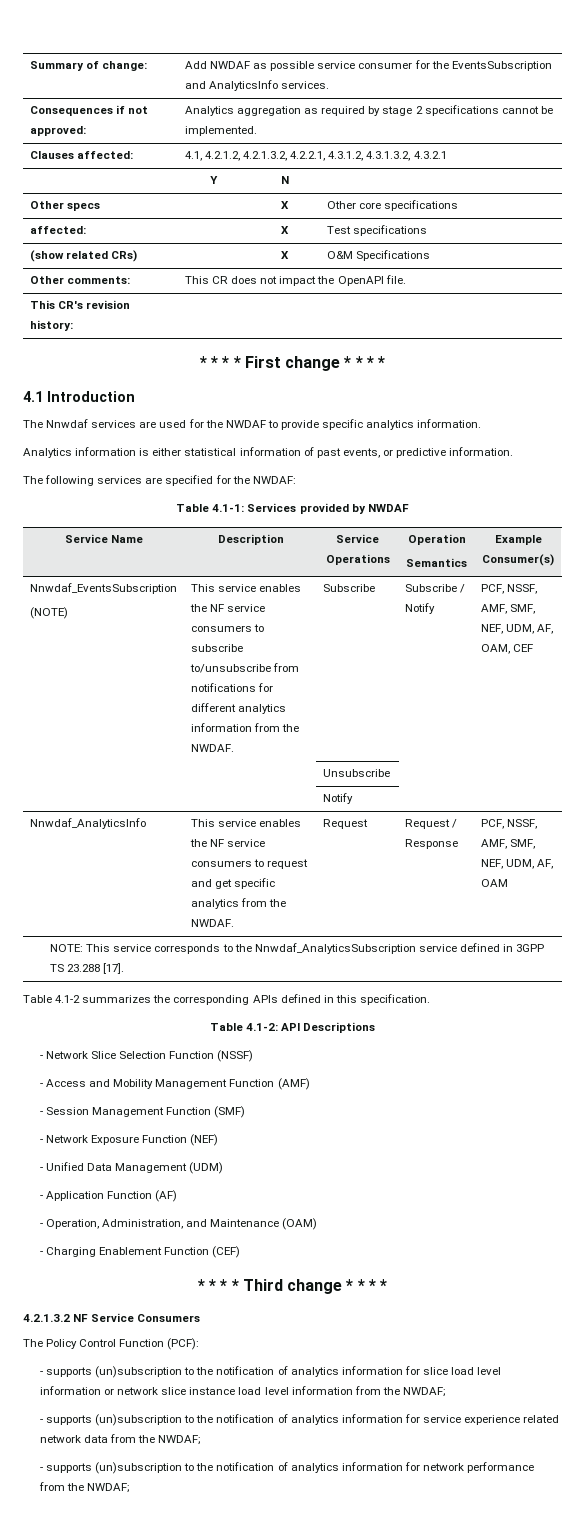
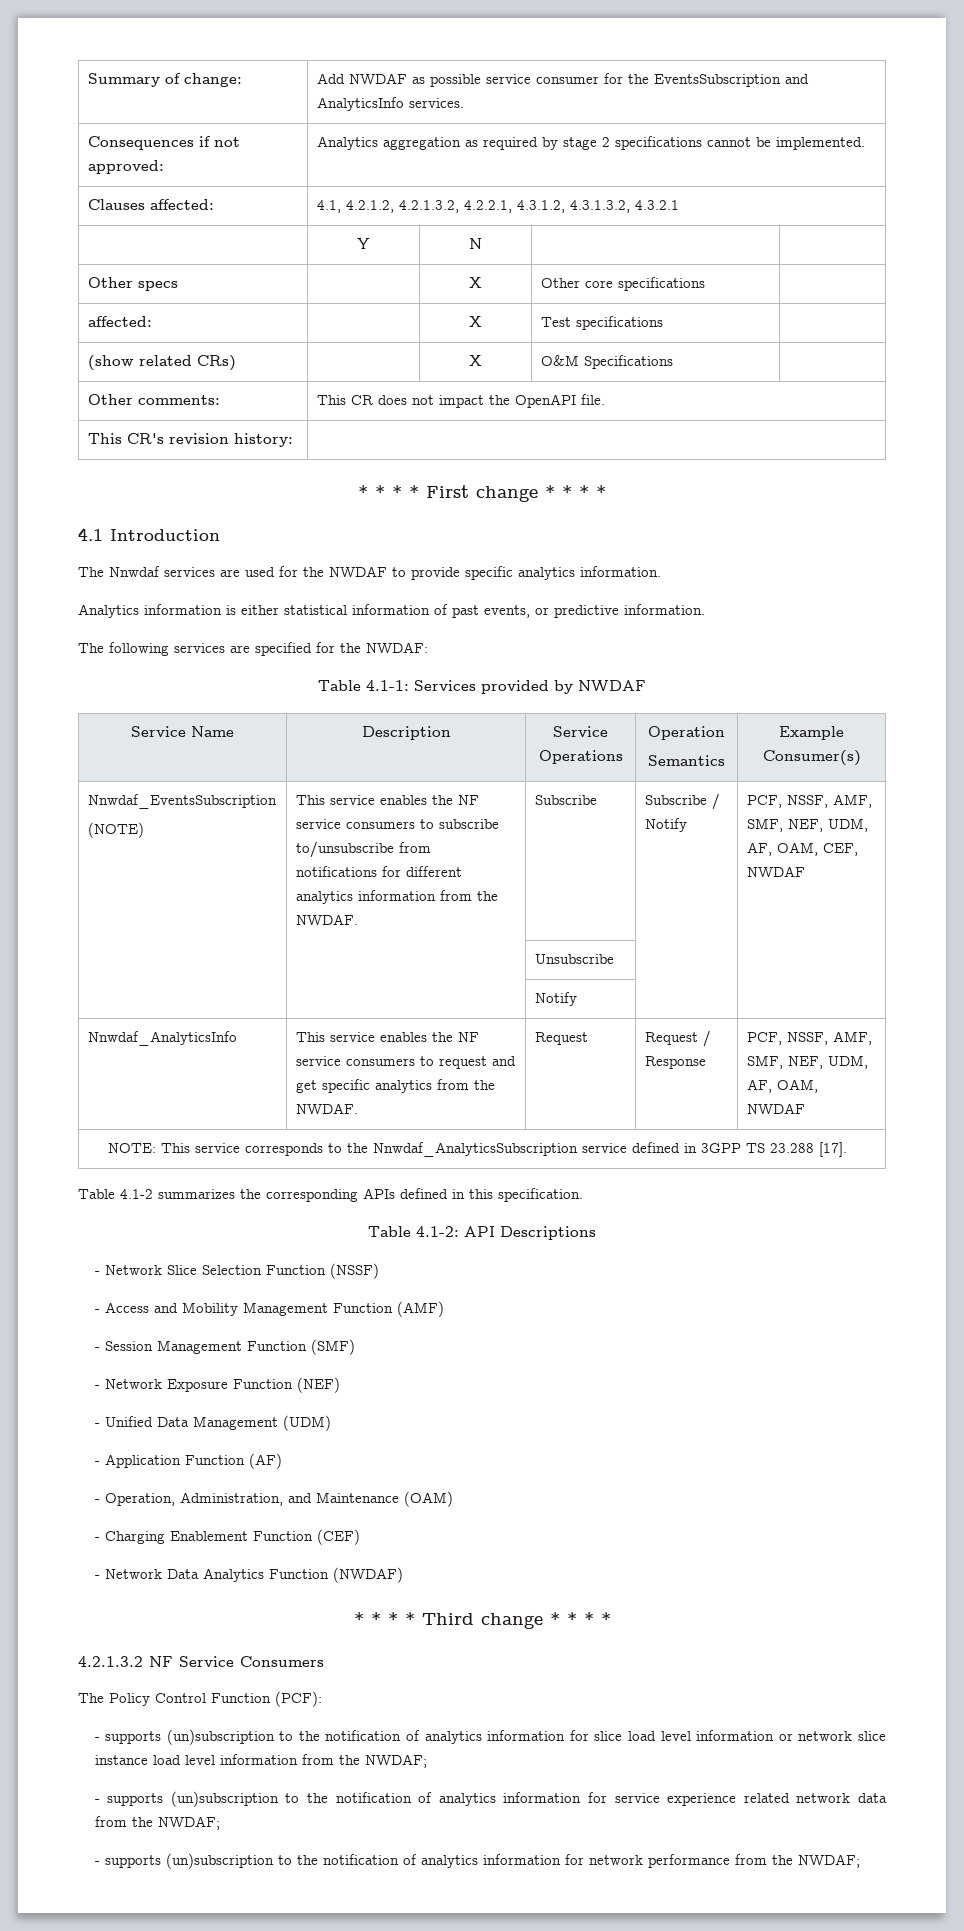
[512,644,533,652] CEF -> [822,843,858,856] [746,866,805,877] CEF, NWDAF
[480,879,508,887] OAM -> [776,1079,818,1093] [746,1103,805,1114] OAM, NWDAF
(241, 1252) none -> [94,1567,403,1583] // - Network Data Analytics Function (NWDAF)

